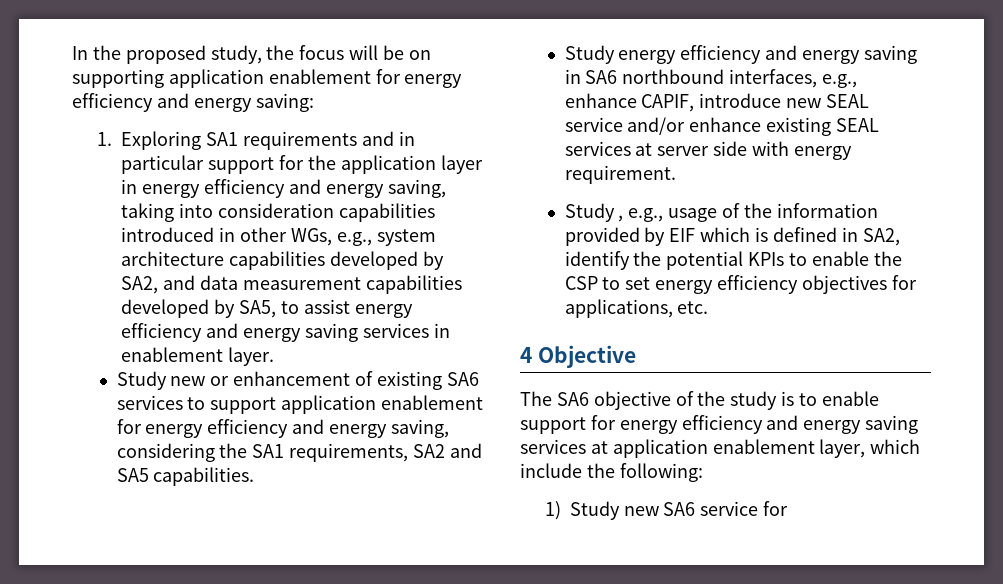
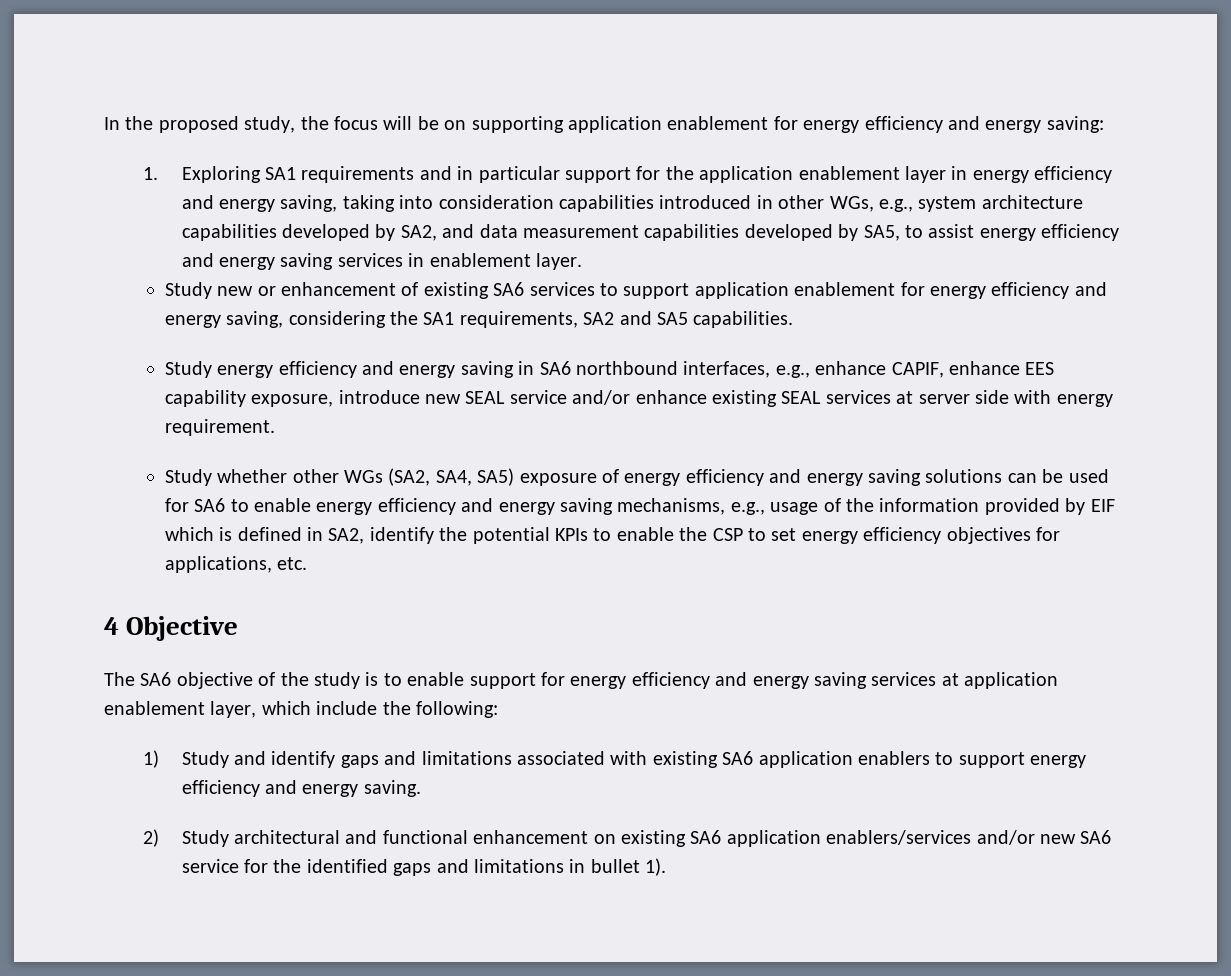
(436, 164) none -> [798,166,900,180] enablement
(695, 103) none -> [949,361,1055,375] [164,390,334,407] enhance EES capability exposure,
[618,215,624,222] , -> [217,468,1109,486] [164,498,726,515] whether other WGs (SA2, SA4, SA5) exposure of energy efficiency and energy saving solutions can be used for SA6 to enable energy efficiency and energy saving mechanisms,
[623,501,789,516] new SA6 service for -> [234,751,1087,768] [181,780,421,797] [142,829,1112,847] [181,858,667,876] and identify gaps and limitations associated with existing SA6 application enablers to support energy efficiency and energy saving. // 2) Study architectural and functional enhancement on existing SA6 application enablers/services and/or new SA6 service for the identified gaps and limitations in bullet 1).

